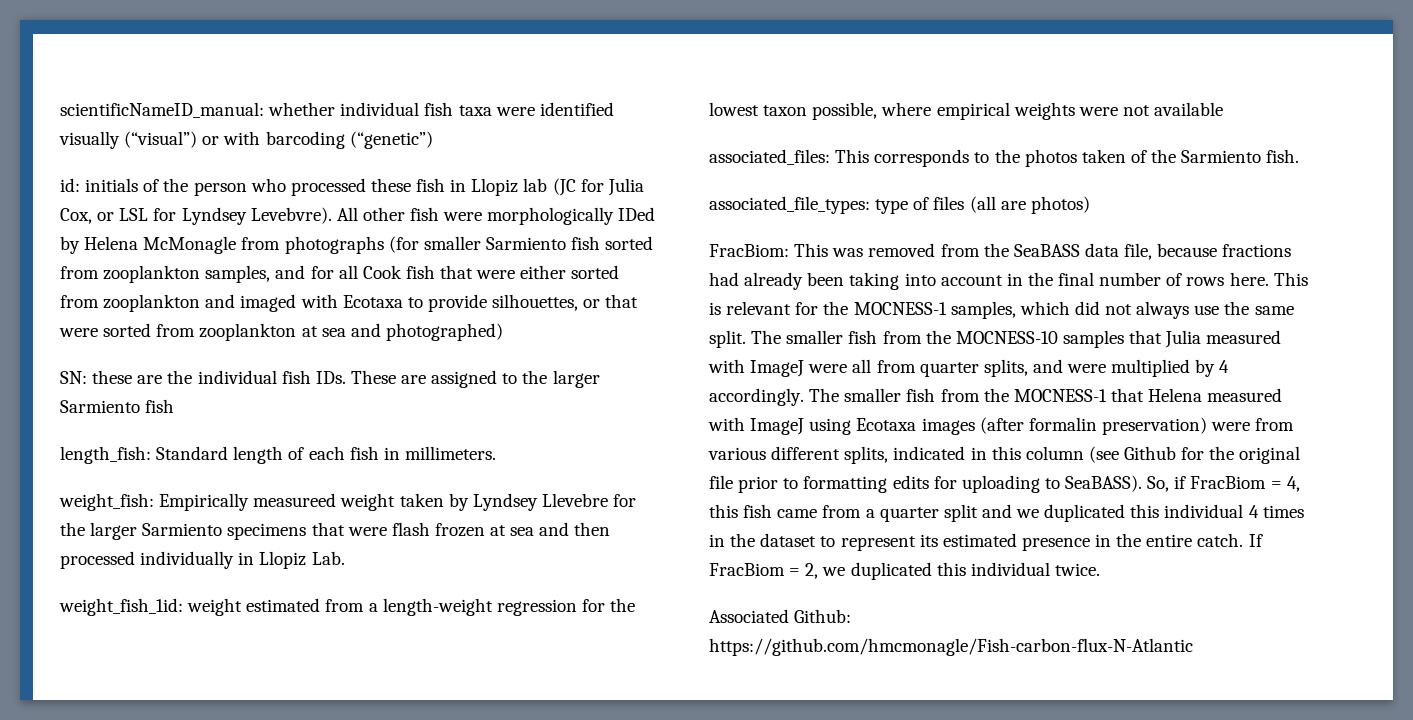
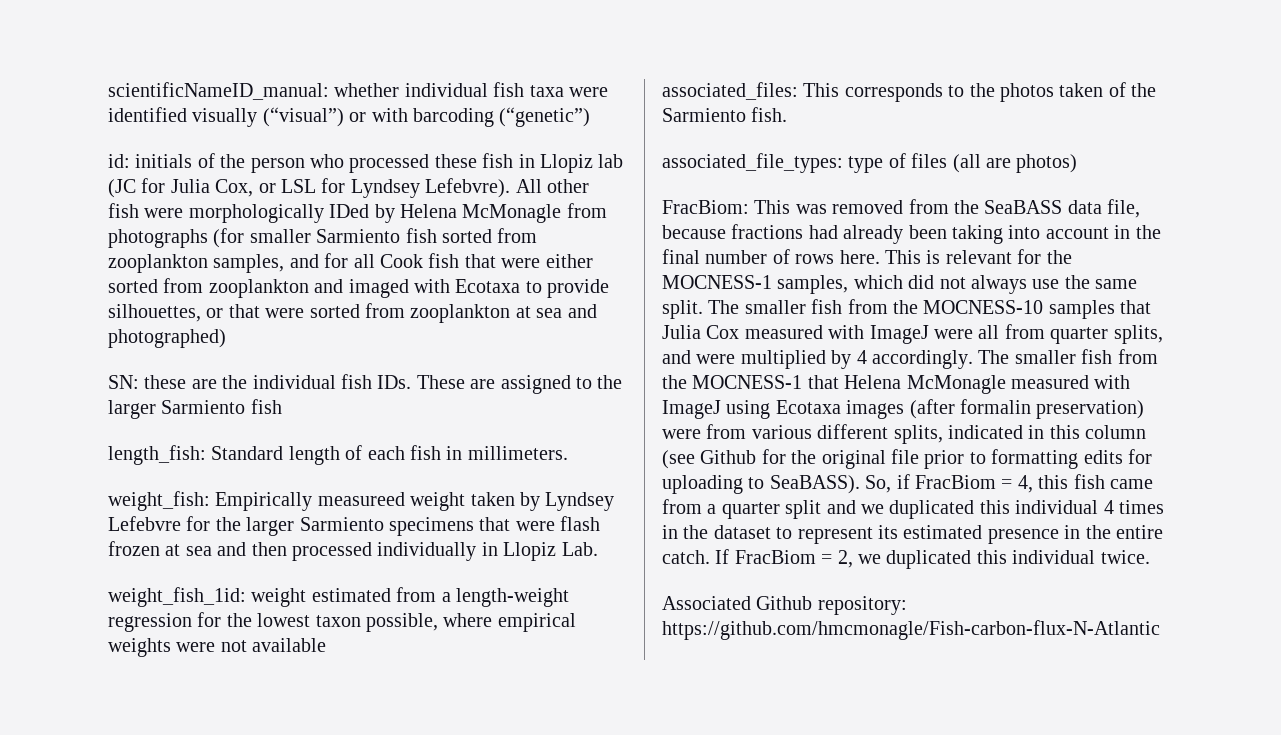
[250,207,332,224] Levebvre). -> [425,178,511,198] Lefebvre).
[541,493,608,507] Llevebre -> [108,516,181,531] Lefebvre
(1202, 339) none -> [706,325,740,339] Cox
(1203, 395) none -> [906,375,1006,394] McMonagle
[794,609,852,623] Github: -> [756,596,907,615] Github repository:

